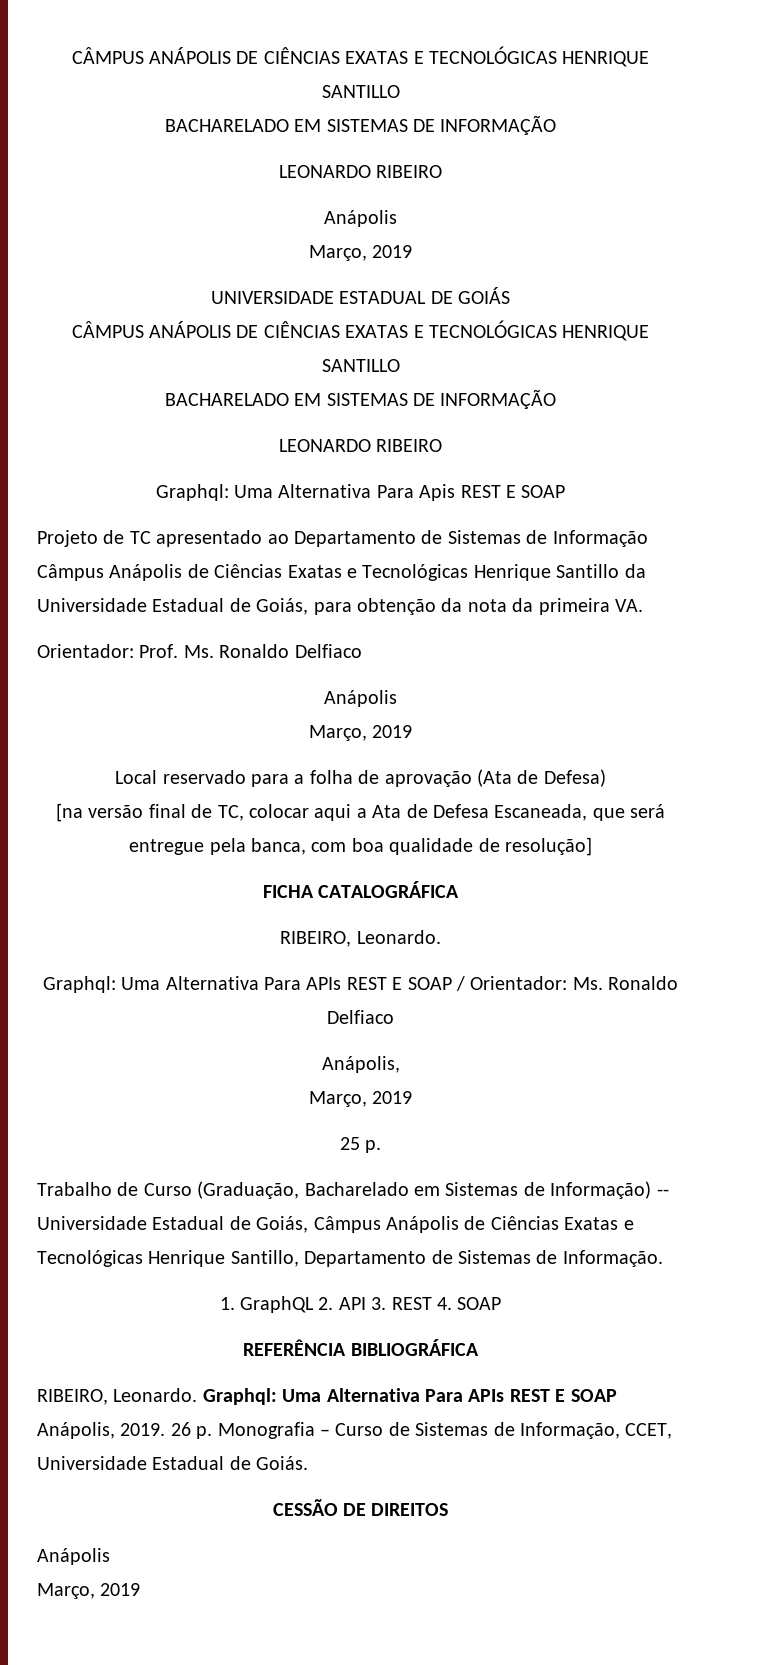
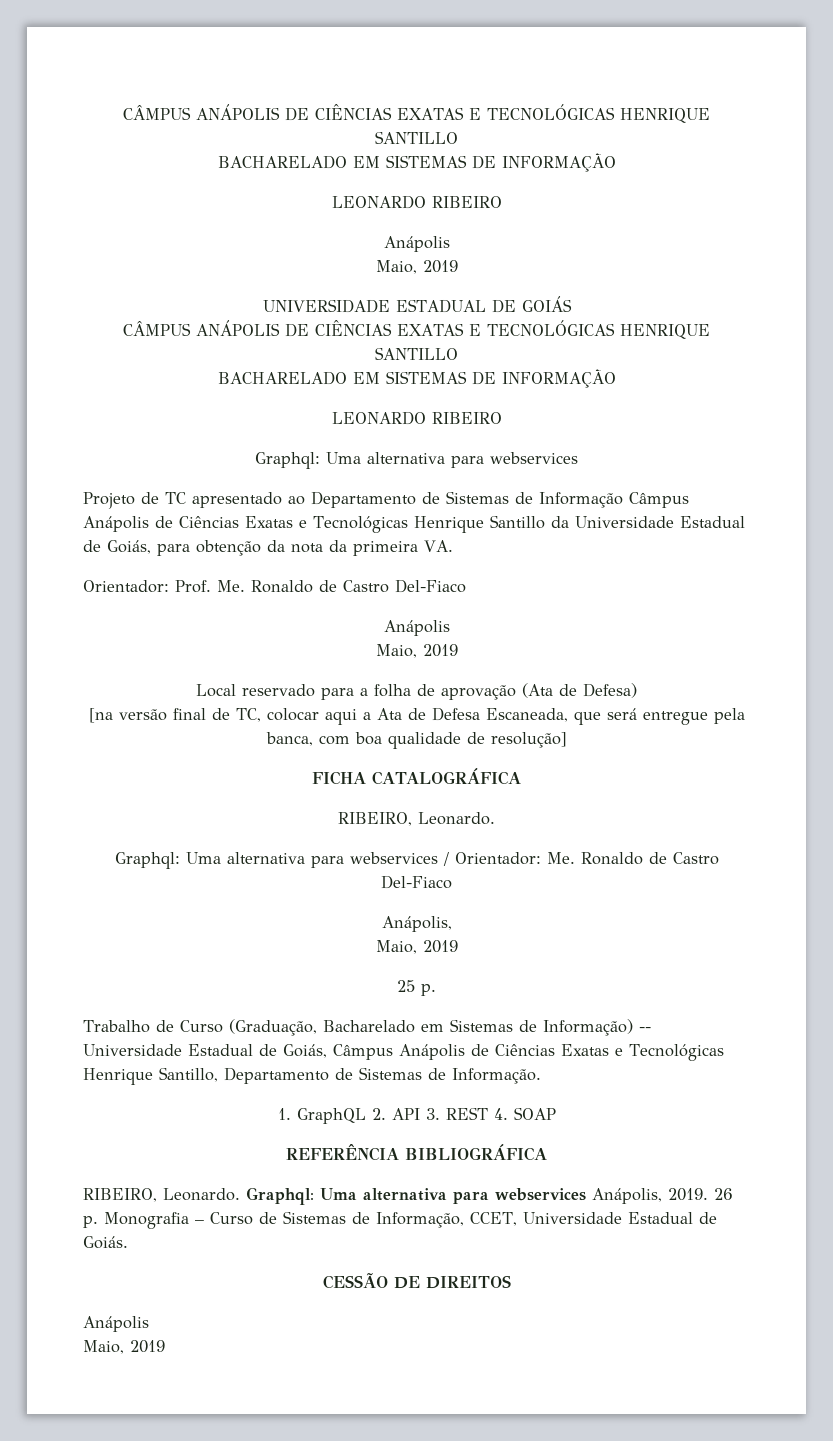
[308,245,367,261] Março, -> [375,260,417,274] Maio,
[278,484,566,501] Alternativa Para Apis REST E SOAP -> [367,452,578,468] alternativa para webservices
[183,644,362,658] [324,690,397,707] [308,725,367,741] Ms. Ronaldo Delfiaco // Anápolis // Março, -> [217,579,466,593] [383,620,450,636] [375,644,417,658] Me. Ronaldo de Castro Del-Fiaco // Anápolis // Maio,
[165,976,679,991] [327,1010,394,1024] Alternativa Para APIs REST E SOAP / Orientador: Ms. Ronaldo Delfiaco -> [226,852,719,868] [381,875,452,889] alternativa para webservices / Orientador: Me. Ronaldo de Castro Del-Fiaco
[308,1091,367,1107] Março, -> [375,940,417,954] Maio,
[326,1388,617,1402] Alternativa Para APIs REST E SOAP -> [363,1188,586,1204] alternativa para webservices
[37,1583,95,1599] Março, -> [83,1340,124,1354] Maio,

